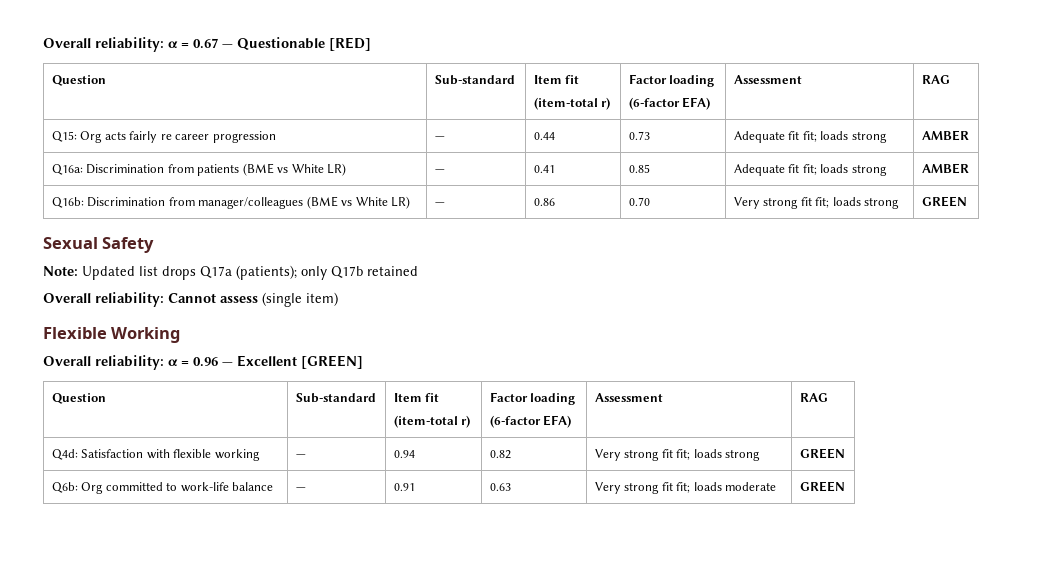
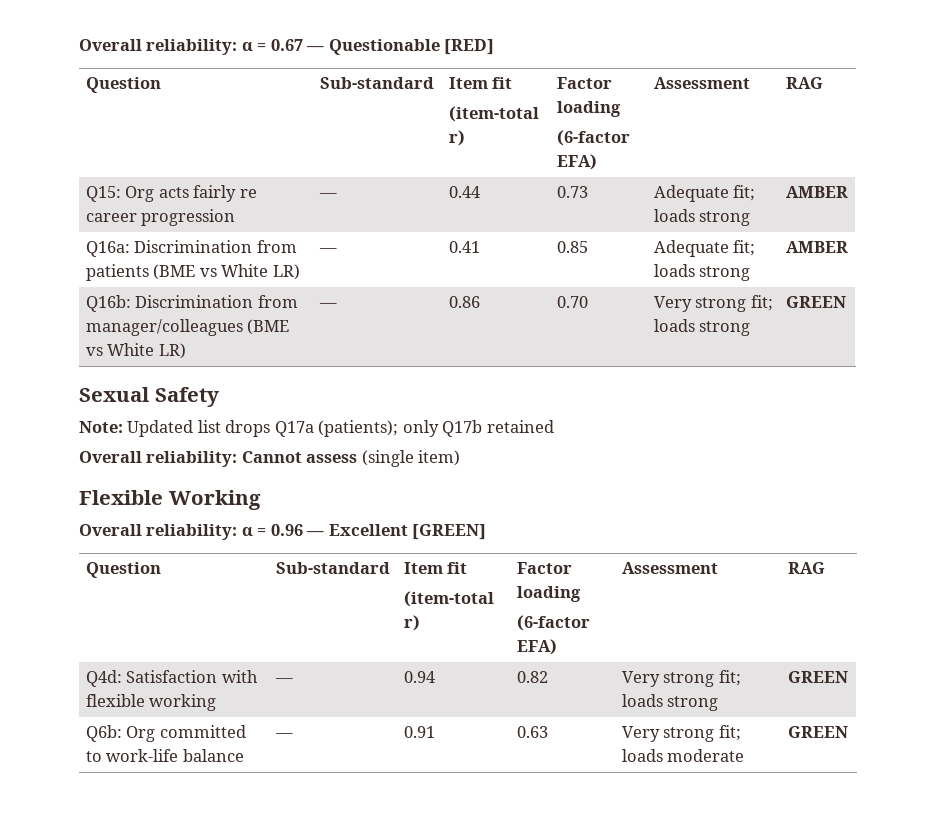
[788,131,800,140] fit -> (729, 193) none
[788,164,800,173] fit -> (729, 248) none
[800,197,812,206] fit -> (747, 304) none
[661,449,673,458] fit -> (715, 679) none
[661,482,673,491] fit -> (715, 734) none

